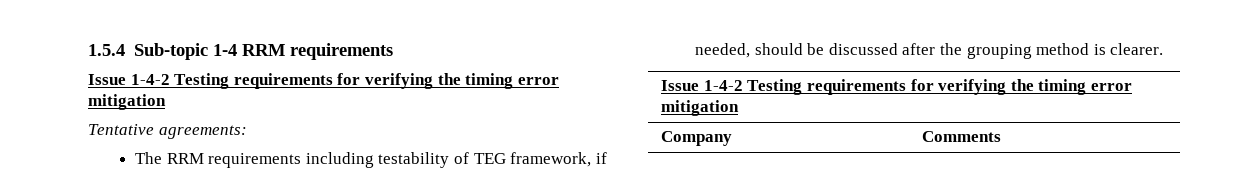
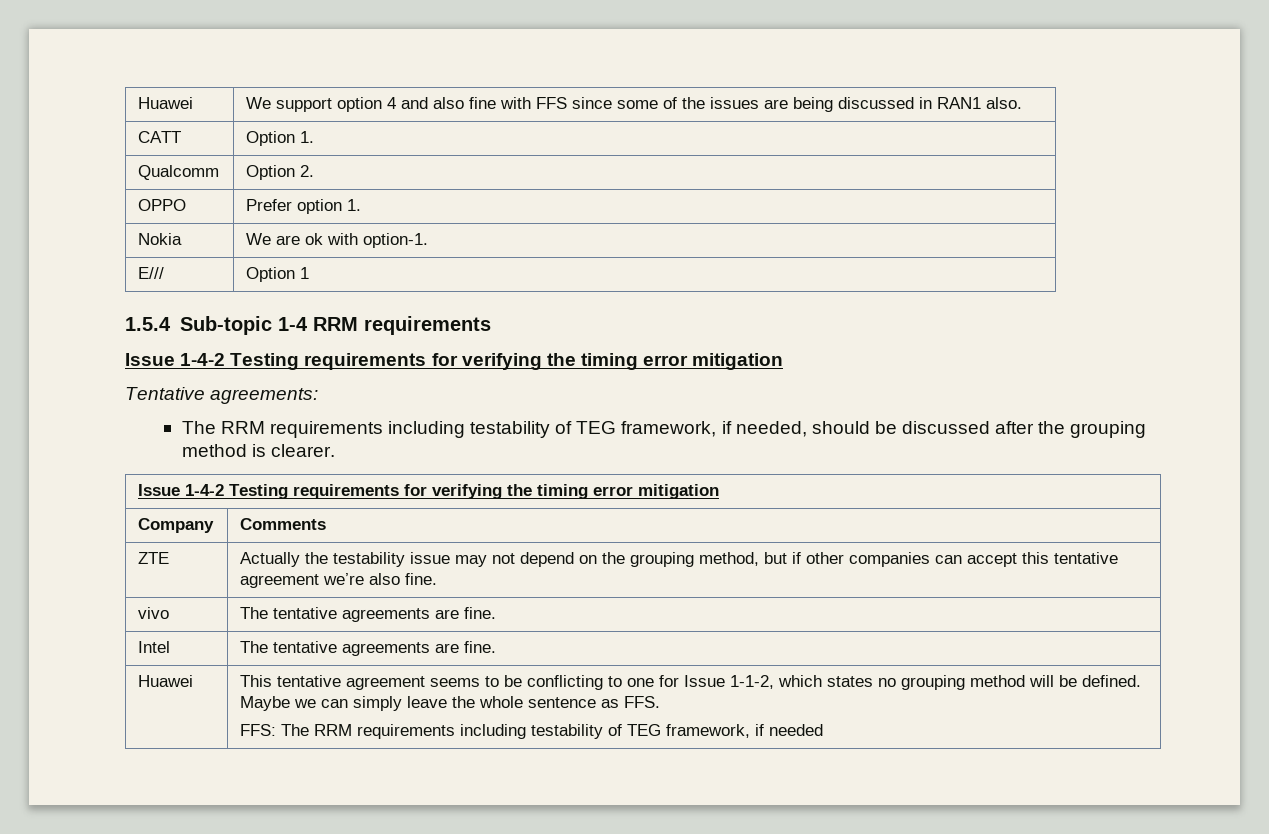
(88, 50) none -> [138,97,194,109] [246,97,1023,112] [138,131,182,143] [246,131,315,146] [138,165,220,180] [246,165,315,180] [138,199,187,211] [246,199,362,214] [138,233,183,245] [246,233,429,248] [138,267,165,279] [246,267,310,282] Huawei | We support option 4 and also fine with FFS since some of the issues are being discussed in RAN1 also. // CATT | Option 1. // Qualcomm | Option 2. // OPPO | Prefer option 1. // Nokia | We are ok with option-1. // E/// | Option 1 //
(1002, 136) none -> [138,552,170,564] [240,552,1119,567] [240,573,438,588] [138,607,170,619] [240,607,497,622] [138,641,171,653] [240,641,497,656] [138,675,194,687] [240,675,1142,690] [240,696,661,711] [240,724,824,739] // ZTE | Actually the testability issue may not depend on the grouping method, but if other companies can accept this tentative agreement we’re also fine. // vivo | The tentative agreements are fine. // Intel | The tentative agreements are fine. // Huawei | This tentative agreement seems to be conflicting to one for Issue 1-1-2, which states no grouping method will be defined. Maybe we can simply leave the whole sentence as FFS. // FFS: The RRM requirements including testability of TEG framework, if needed

